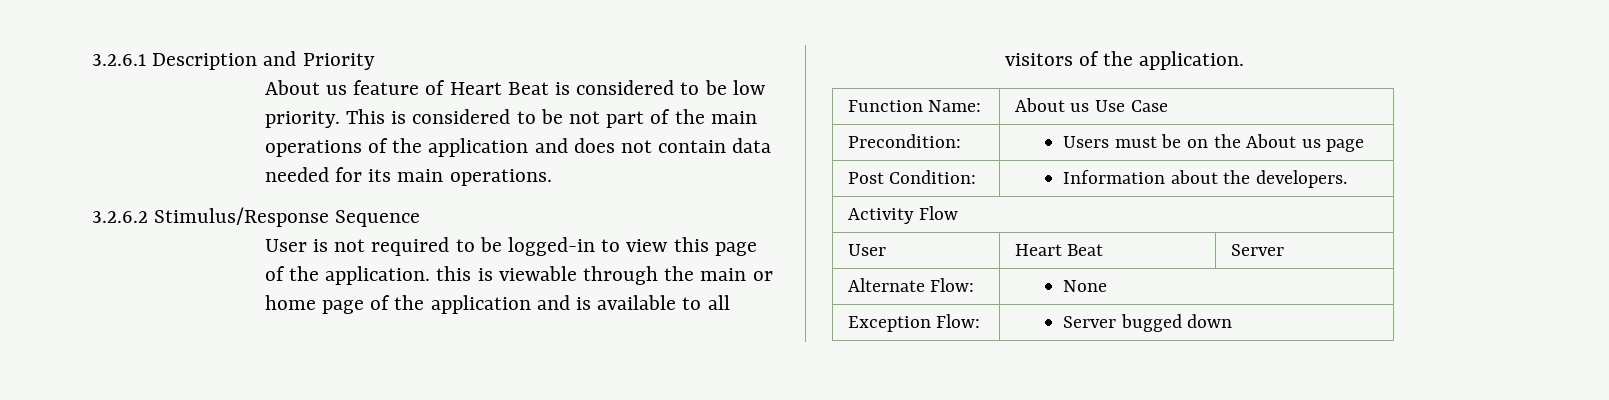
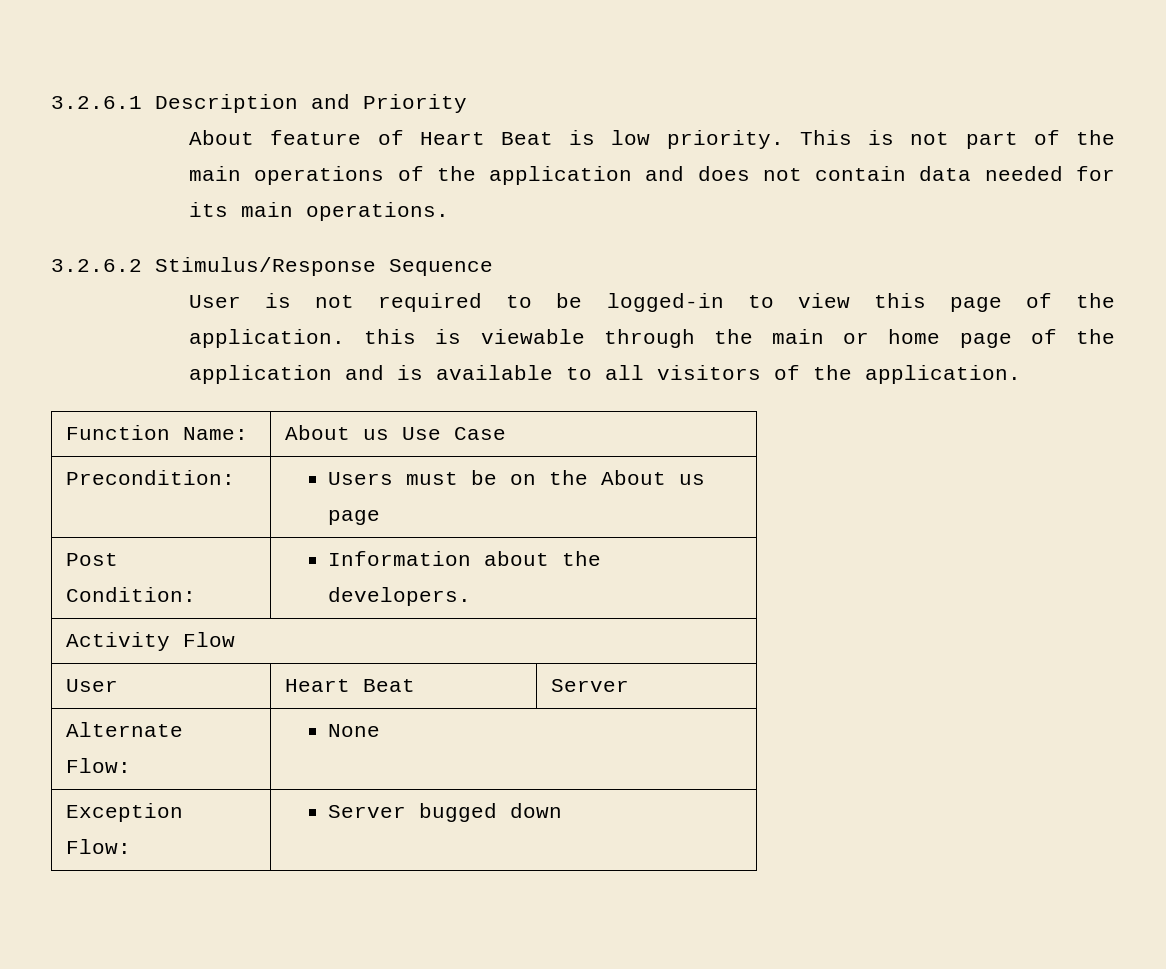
[325,85,347,95] us -> (255, 137) none
[576,80,727,95] considered to be -> (596, 137) none
[412,109,563,124] considered to be -> (895, 137) none

